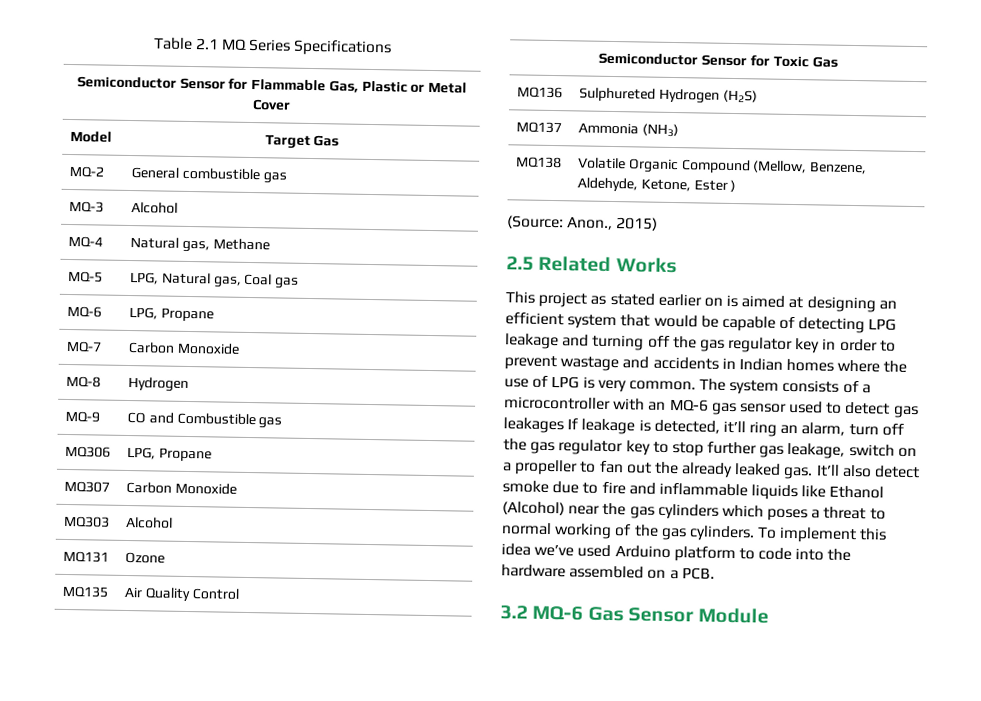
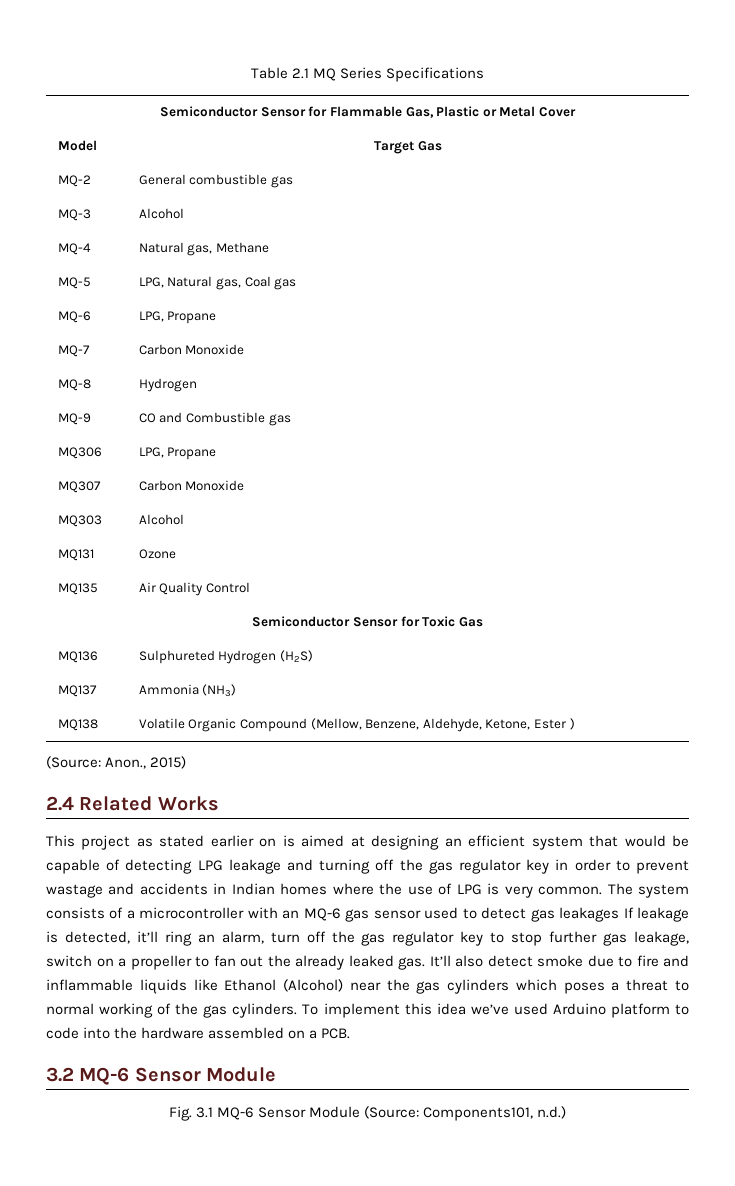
[506,256,534,271] 2.5 -> [46,796,74,811] 2.4
[587,606,770,624] Gas Sensor Module -> [134,1067,277,1082] [168,1106,567,1121] Sensor Module // Fig. 3.1 MQ-6 Sensor Module (Source: Components101, n.d.)

